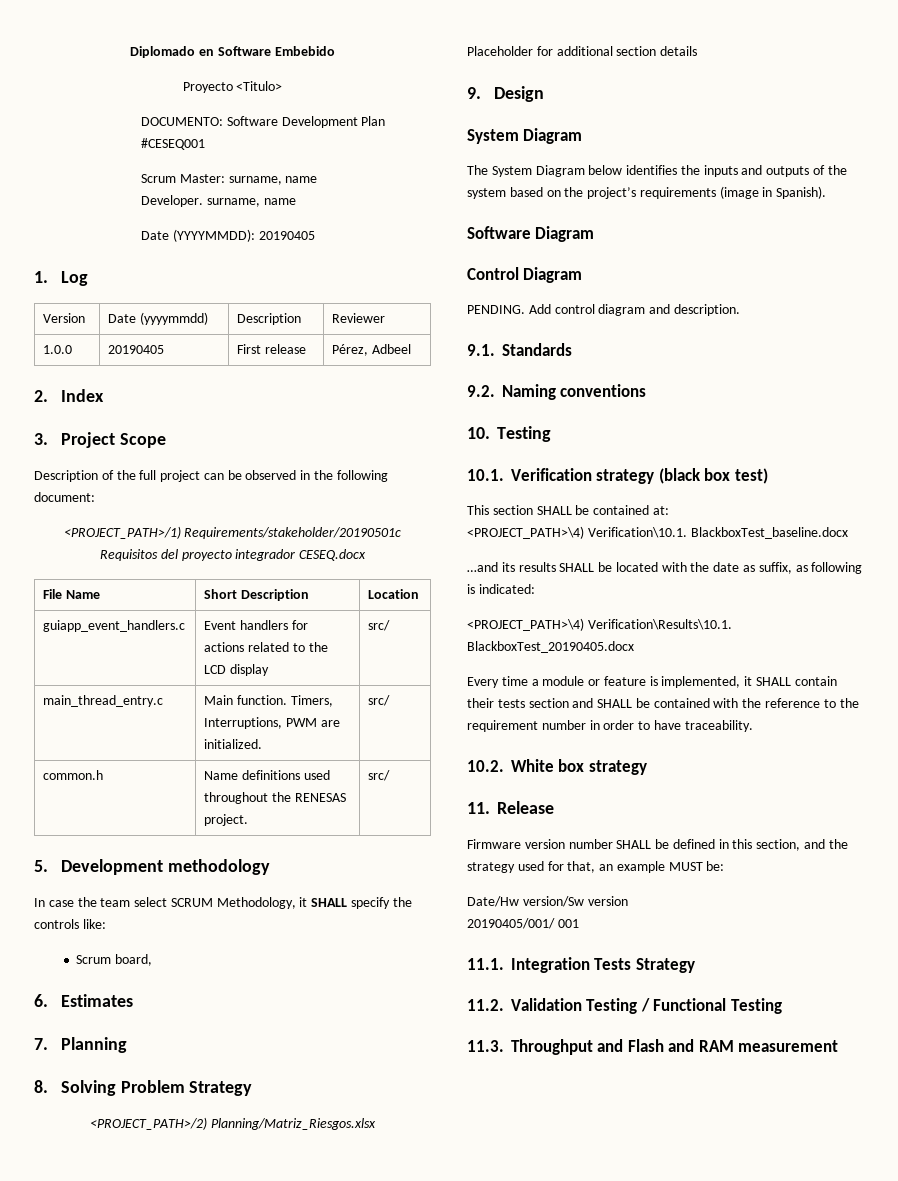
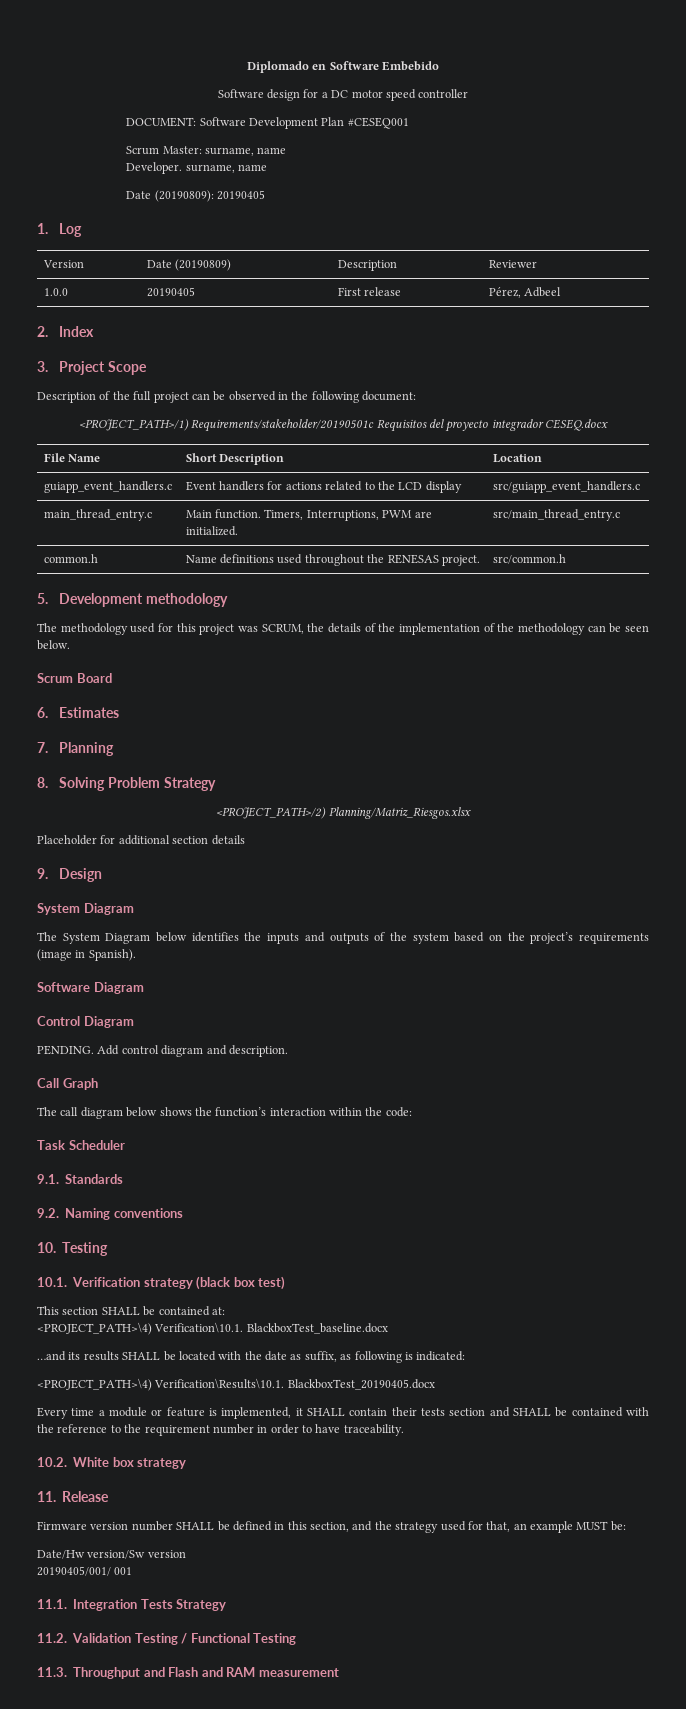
[182,81,283,93] [141,117,224,126] Proyecto <Titulo> // DOCUMENTO: -> [217,89,469,101] [126,117,197,127] Software design for a DC motor speed controller // DOCUMENT:
[172,229,255,242] (YYYYMMDD): -> [154,190,214,202] (20190809):
[140,312,209,325] (yyyymmdd) -> [175,259,232,271] (20190809)
[368,620,391,631] src/ -> [492,481,640,493] src/guiapp_event_handlers.c
[368,695,391,706] src/ -> [492,509,620,521] src/main_thread_entry.c
[368,770,391,781] src/ -> [492,554,566,564] src/common.h
[34,897,412,909] [34,919,106,929] [76,954,152,966] In case the team select SCRUM Methodology, it SHALL specify the controls like: // Scrum board, -> [37,623,649,635] [37,640,70,650] [37,673,112,683] The methodology used for this project was SCRUM, the details of the implementation of the methodology can be seen below. // Scrum Board
(740, 310) none -> [37,1078,98,1090] [37,1107,412,1119] [37,1140,125,1150] // Call Graph // The call diagram below shows the function’s interaction within the code: // Task Scheduler

